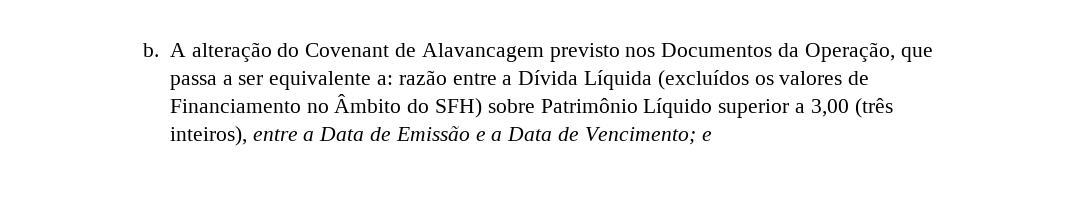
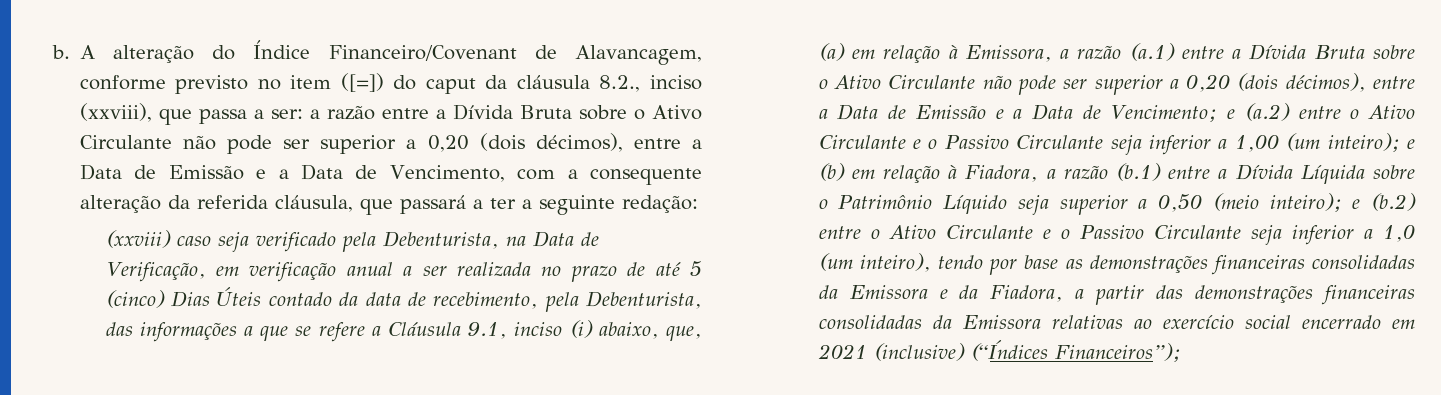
[305,42,933,62] [169,70,870,90] [169,94,893,118] [169,126,247,146] Covenant de Alavancagem previsto nos Documentos da Operação, que passa a ser equivalente a: razão entre a Dívida Líquida (excluídos os valores de Financiamento no Âmbito do SFH) sobre Patrimônio Líquido superior a 3,00 (três inteiros), -> [253,40,702,65] [79,73,702,94] [79,103,702,125] [79,133,702,154] [79,164,703,185] [79,195,698,215] [105,230,599,252] [105,261,702,282] [105,287,702,312] [105,320,702,342] [818,43,1416,63] [818,73,1366,95] Índice Financeiro/Covenant de Alavancagem, conforme previsto no item ([=]) do caput da cláusula 8.2., inciso (xxviii), que passa a ser: a razão entre a Dívida Bruta sobre o Ativo Circulante não pode ser superior a 0,20 (dois décimos), entre a Data de Emissão e a Data de Vencimento, com a consequente alteração da referida cláusula, que passará a ter a seguinte redação: // (xxviii) caso seja verificado pela Debenturista, na Data de Verificação, em verificação anual a ser realizada no prazo de até 5 (cinco) Dias Úteis contado da data de recebimento, pela Debenturista, das informações a que se refere a Cláusula 9.1, inciso (i) abaixo, que, (a) em relação à Emissora, a razão (a.1) entre a Dívida Bruta sobre o Ativo Circulante não pode ser superior a 0,20 (dois décimos),
(712, 136) none -> [1244,103,1415,121] [818,133,1415,155] [818,163,1415,184] [818,193,1416,215] [818,225,1415,245] [818,253,1415,275] [818,285,1415,305] [818,315,1415,329] [817,340,1181,362] (a.2) entre o Ativo Circulante e o Passivo Circulante seja inferior a 1,00 (um inteiro); e (b) em relação à Fiadora, a razão (b.1) entre a Dívida Líquida sobre o Patrimônio Líquido seja superior a 0,50 (meio inteiro); e (b.2) entre o Ativo Circulante e o Passivo Circulante seja inferior a 1,0 (um inteiro), tendo por base as demonstrações financeiras consolidadas da Emissora e da Fiadora, a partir das demonstrações financeiras consolidadas da Emissora relativas ao exercício social encerrado em 2021 (inclusive) (“Índices Financeiros”);

